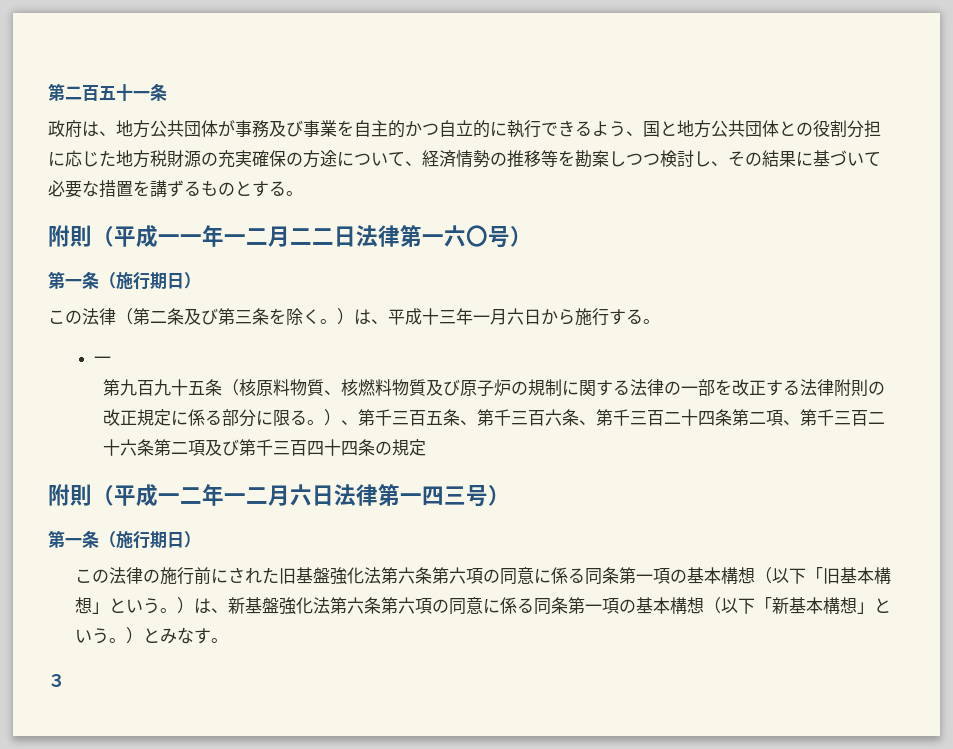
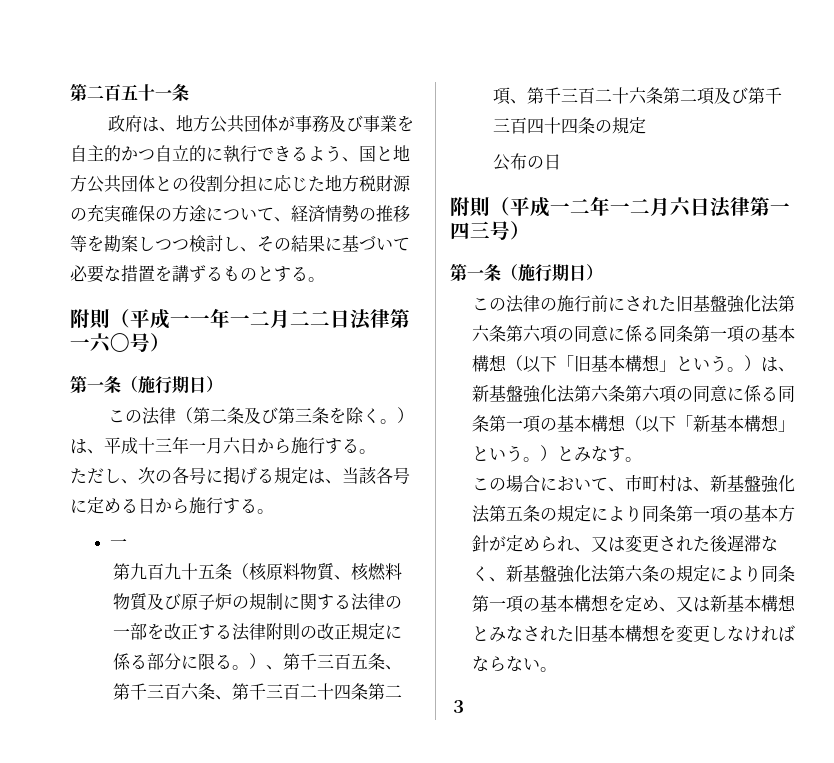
(660, 321) none -> [70,466,410,485] [70,497,274,514] // ただし、次の各号に掲げる規定は、当該各号に定める日から施行する。
(426, 447) none -> [493,153,562,171] // 公布の日
(229, 640) none -> [471,475,795,493] [471,505,795,523] [471,535,778,552] [471,565,795,583] [471,595,796,613] [471,625,795,642] [471,656,557,672] // この場合において、市町村は、新基盤強化法第五条の規定により同条第一項の基本方針が定められ、又は変更された後遅滞なく、新基盤強化法第六条の規定により同条第一項の基本構想を定め、又は新基本構想とみなされた旧基本構想を変更しなければならない。

